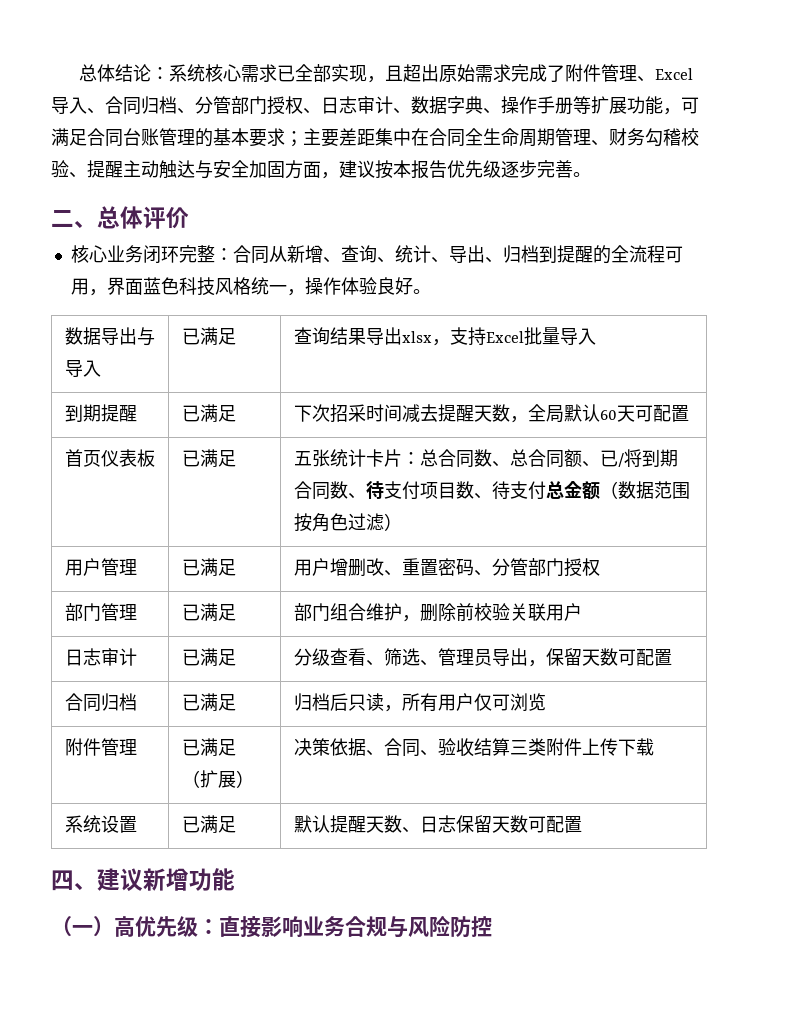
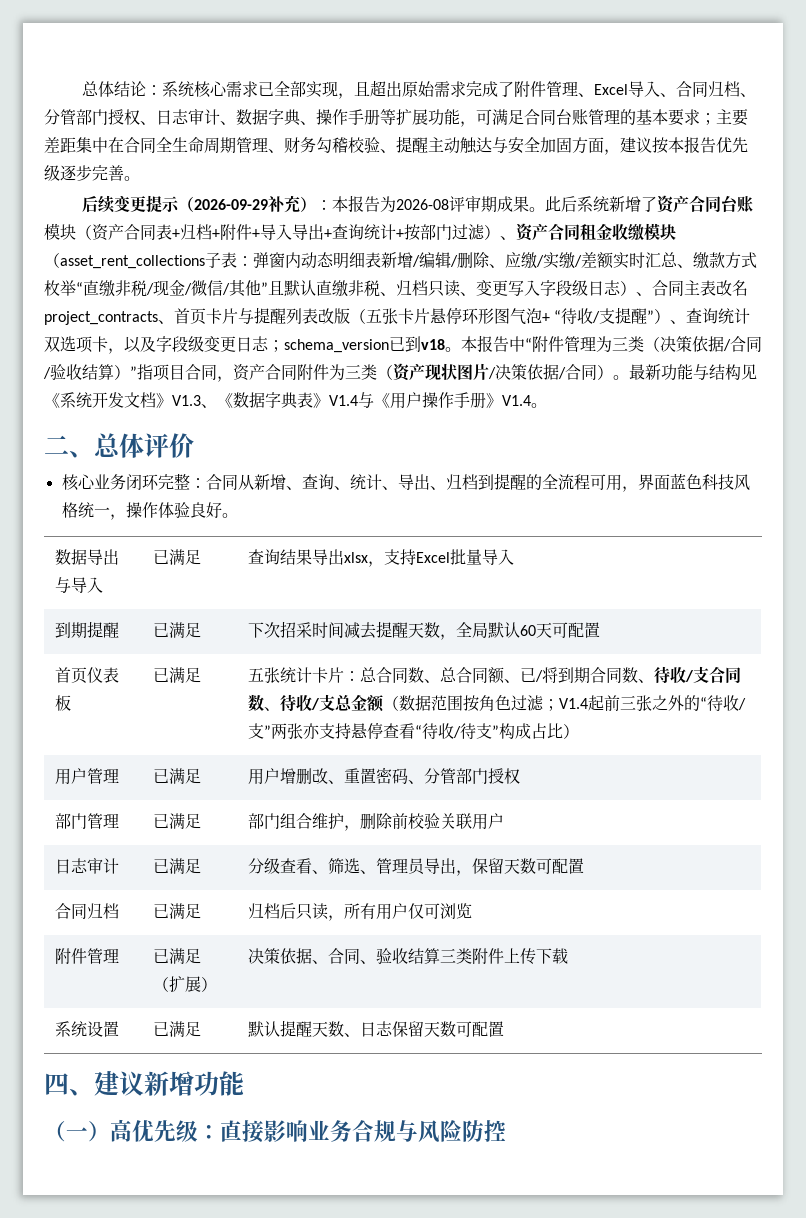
(591, 174) none -> [81,195,753,213] [44,223,676,241] [44,252,757,269] [44,280,748,297] [44,307,751,325] [44,335,762,354] [43,363,757,382] [44,392,547,409] // 后续变更提示（2026-09-29补充）：本报告为2026-08评审期成果。此后系统新增了资产合同台账模块（资产合同表+归档+附件+导入导出+查询统计+按部门过滤）、资产合同租金收缴模块（asset_rent_collections子表：弹窗内动态明细表新增/编辑/删除、应缴/实缴/差额实时汇总、缴款方式枚举“直缴非税/现金/微信/其他”且默认直缴非税、归档只读、变更写入字段级日志）、合同主表改名project_contracts、首页卡片与提醒列表改版（五张卡片悬停环形图气泡+ “待收/支提醒”）、查询统计双选项卡，以及字段级变更日志；schema_version已到v18。本报告中“附件管理为三类（决策依据/合同/验收结算）”指项目合同，资产合同附件为三类（资产现状图片/决策依据/合同）。最新功能与结构见《系统开发文档》V1.3、《数据字典表》V1.4与《用户操作手册》V1.4。
[383,481,546,500] 支付项目数、待支付 -> [670,666,742,683] [248,694,336,712] 收/支合同数、待收/支
(384, 522) none -> [543,695,747,711] [248,722,564,740] ；V1.4起前三张之外的“待收/支”两张亦支持悬停查看“待收/待支”构成占比

